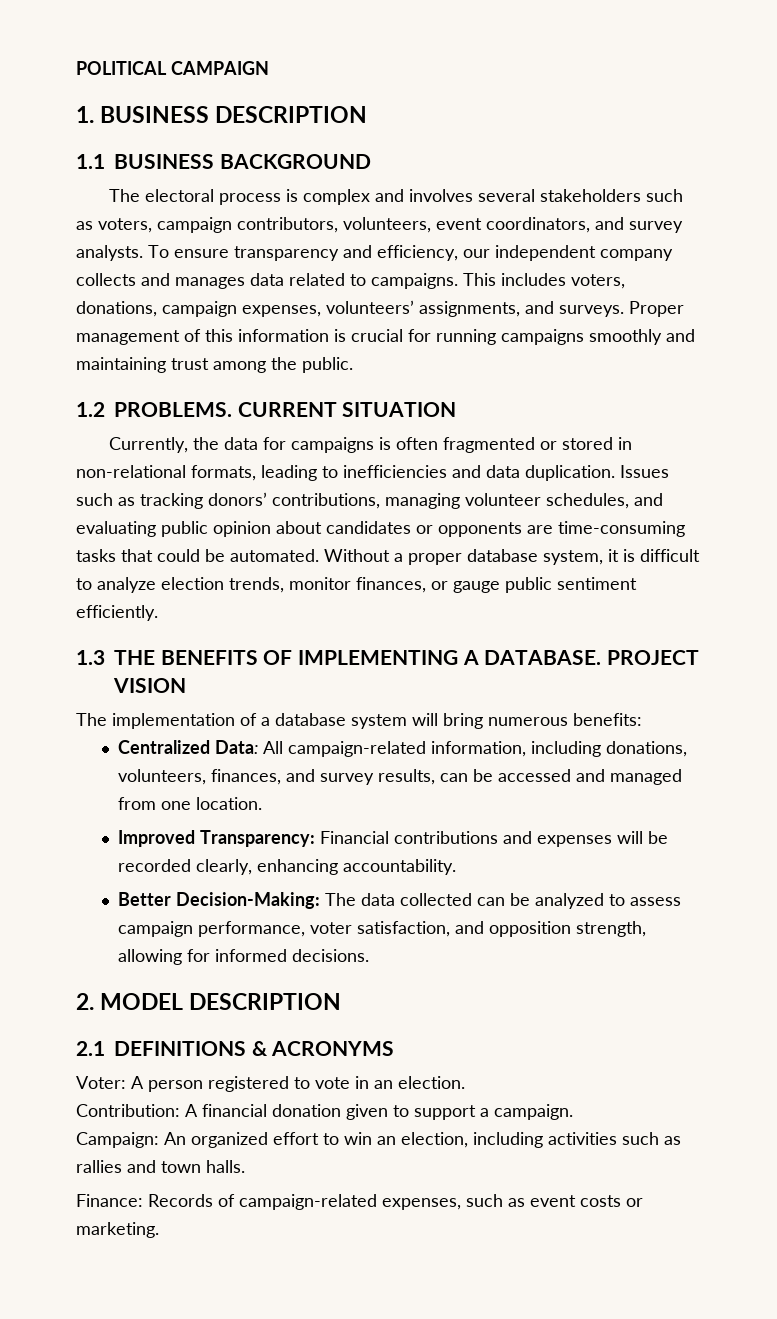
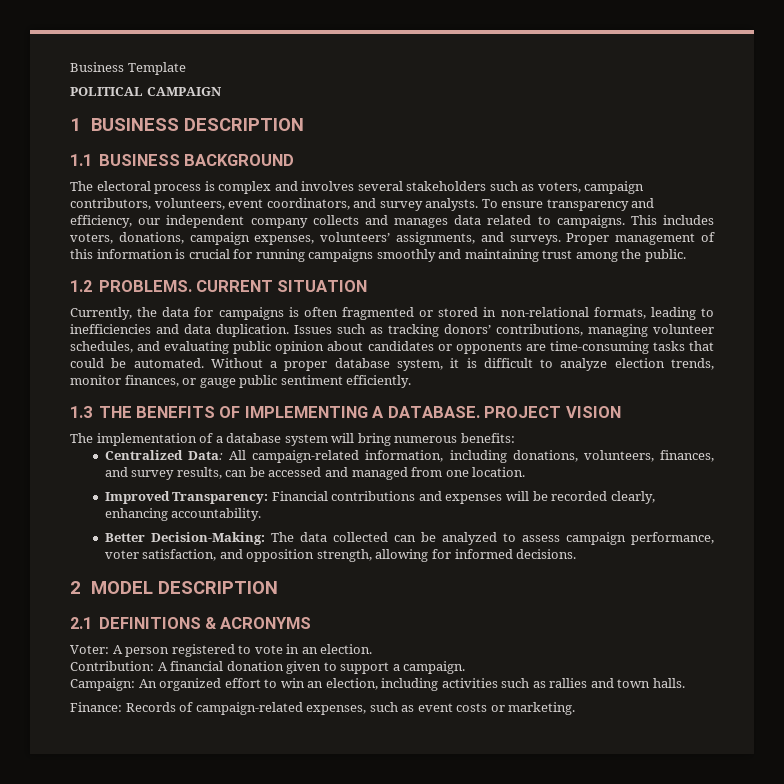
(76, 68) none -> [70,62,186,75] Business Template //
[76,106,94,123] 1. -> [70,118,81,131] 1
[76,993,94,1010] 2. -> [70,581,81,594] 2

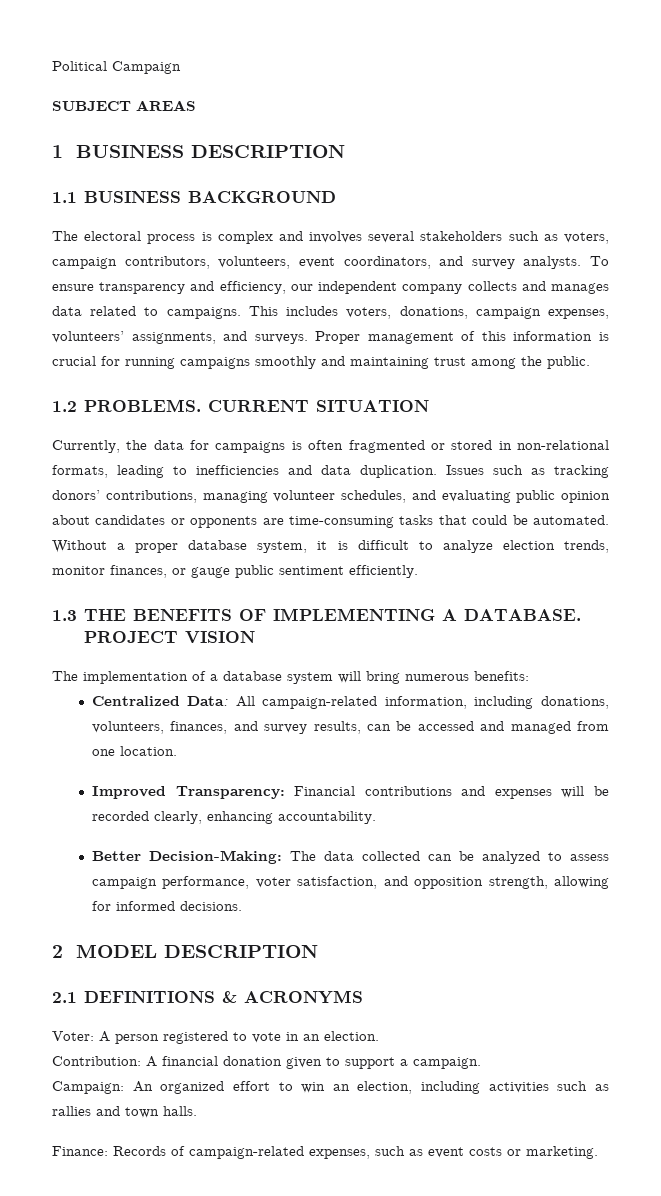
[70,62,186,75] [70,87,222,96] Business Template // POLITICAL CAMPAIGN -> [52,61,181,74] [52,100,196,111] Political Campaign // SUBJECT AREAS

